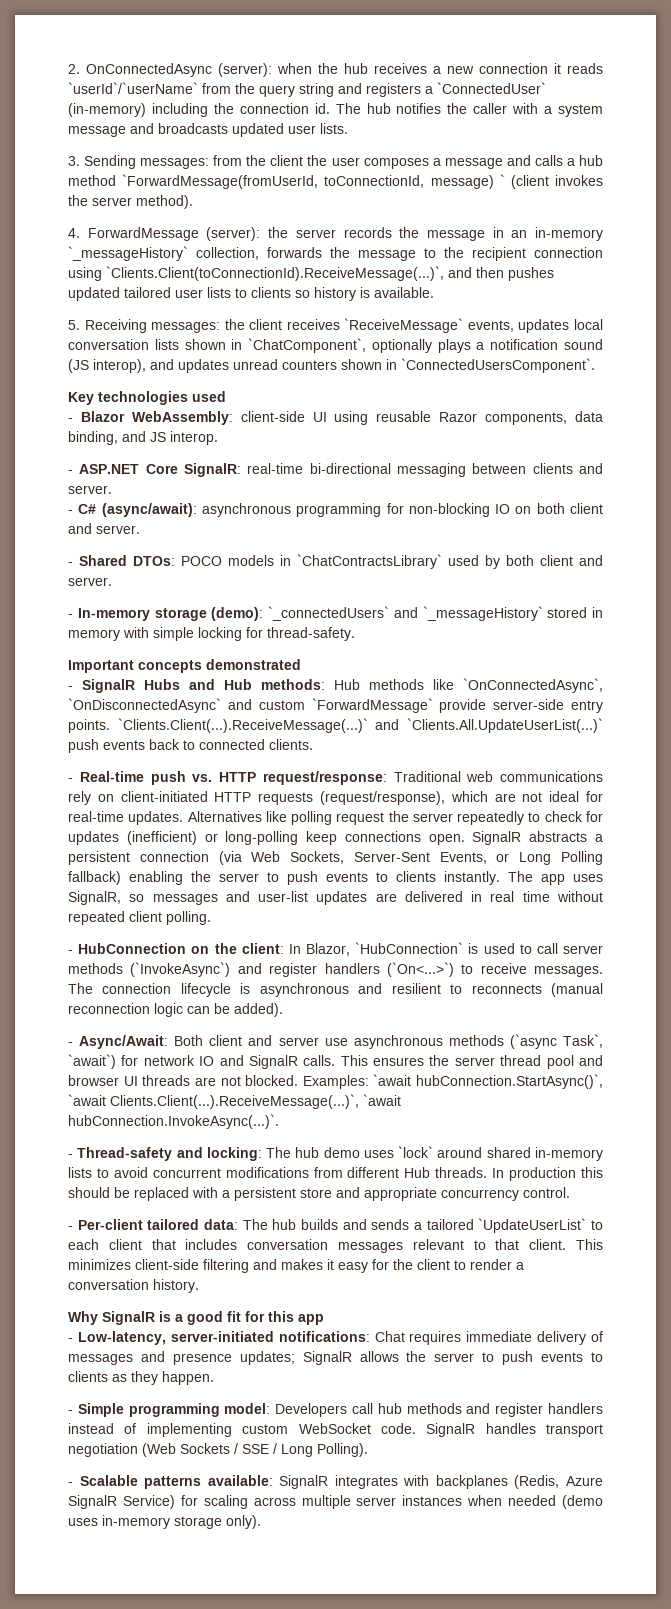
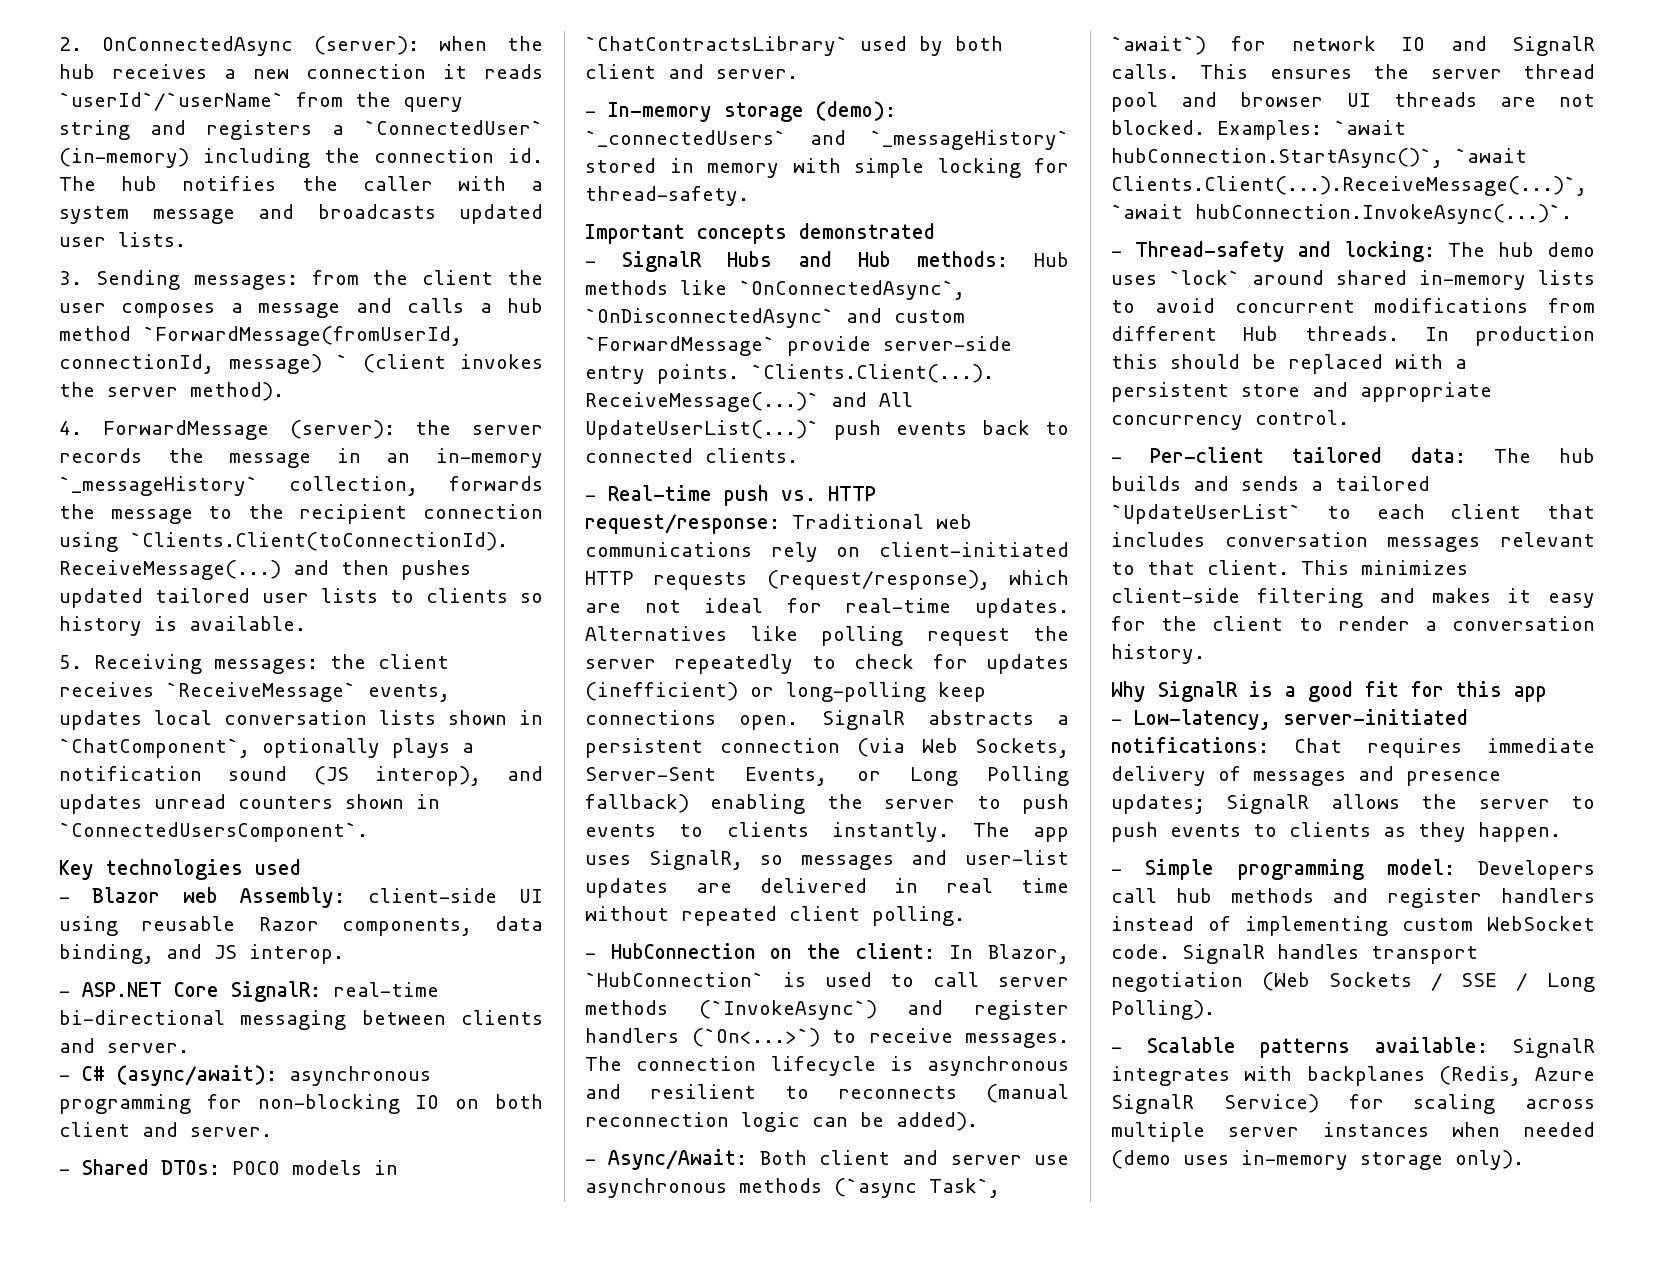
[324,175,425,188] toConnectionId, -> [59,354,214,374] connectionId,
[106,266,444,281] `Clients.Client(toConnectionId).ReceiveMessage(...)`, -> [130,532,508,551] [59,560,281,580] `Clients.Client(toConnectionId). ReceiveMessage(...)
[131,411,233,425] WebAssembly: -> [182,887,346,908] web Assembly:
[117,718,603,733] `Clients.Client(...).ReceiveMessage(...)` and `Clients.All.UpdateUserList(...)` -> [751,364,994,383] [585,392,913,412] [585,420,819,440] `Clients.Client(...). ReceiveMessage(...)` and All UpdateUserList(...)`

